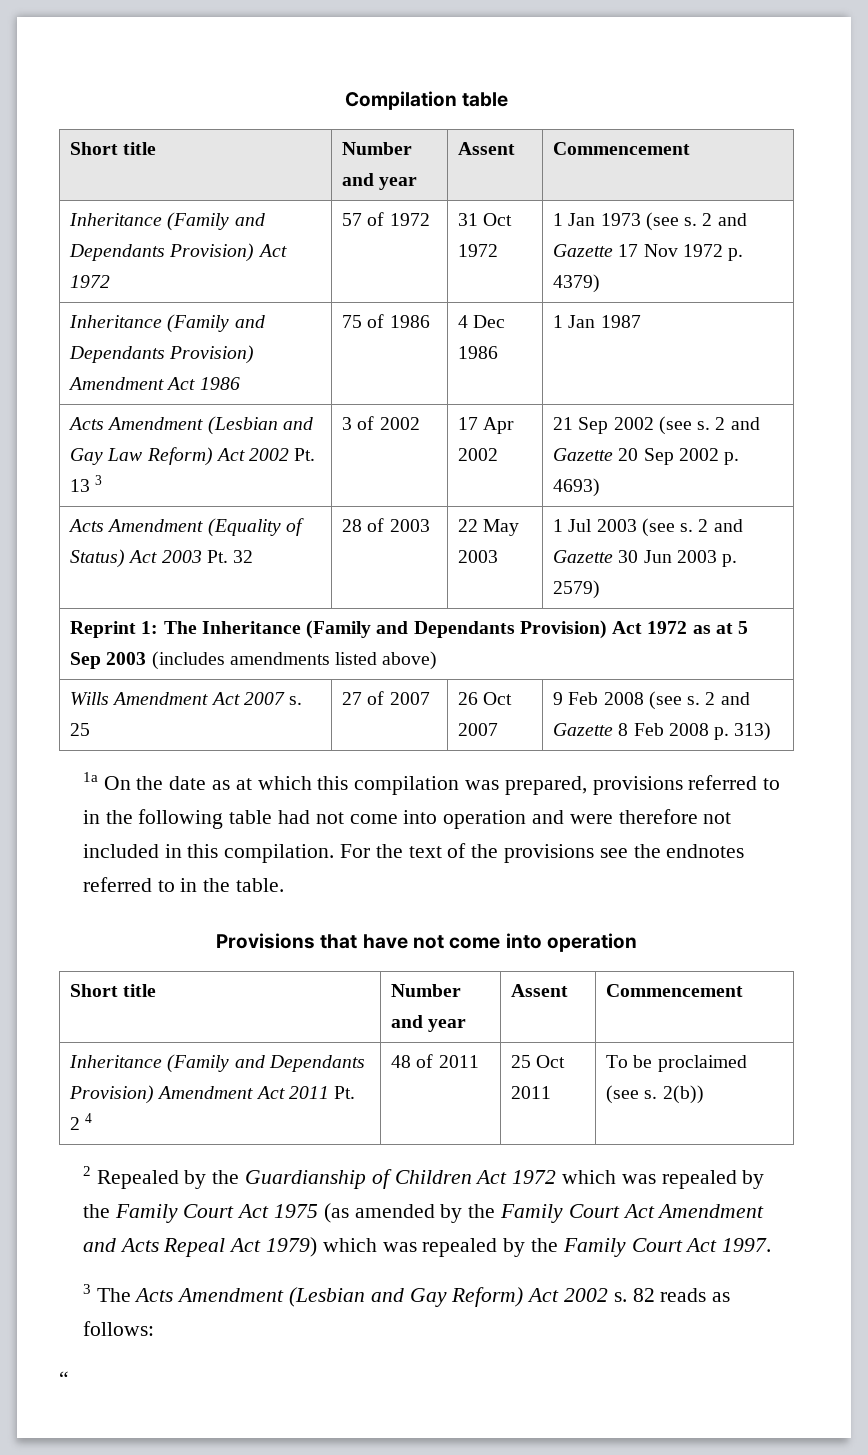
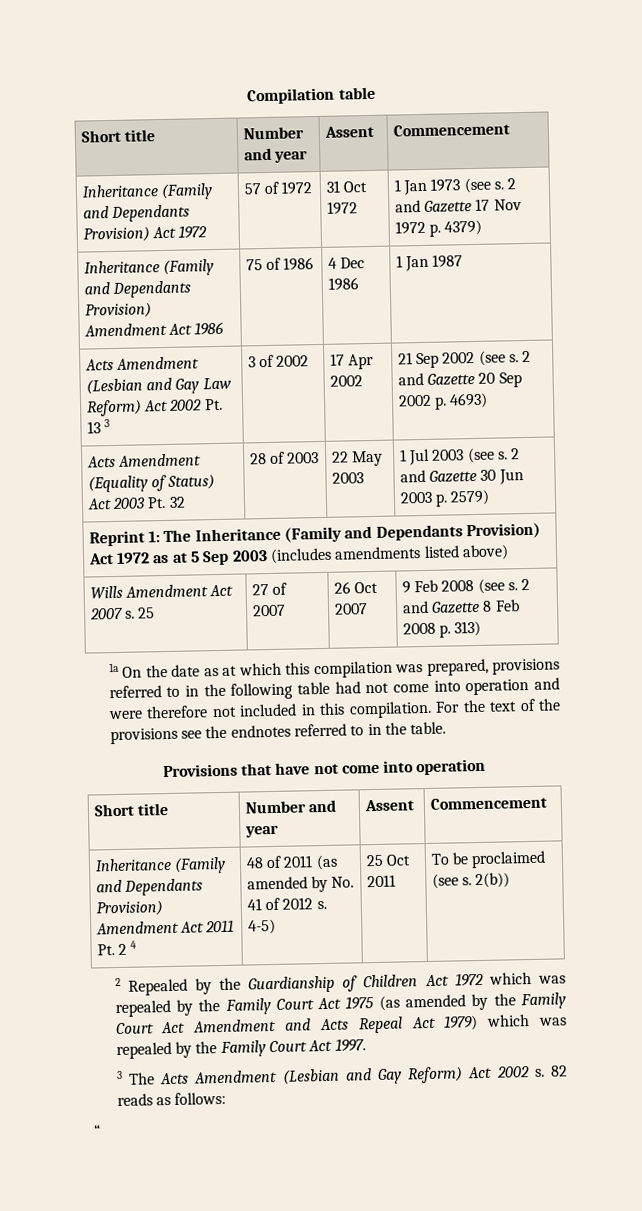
(479, 1061) none -> [315,854,338,871] [246,875,355,893] [246,897,327,911] [247,918,276,935] (as amended by No. 41 of 2012 s. 4-5)

